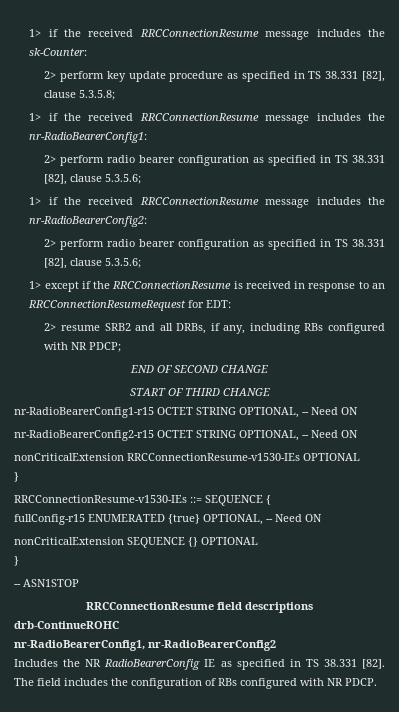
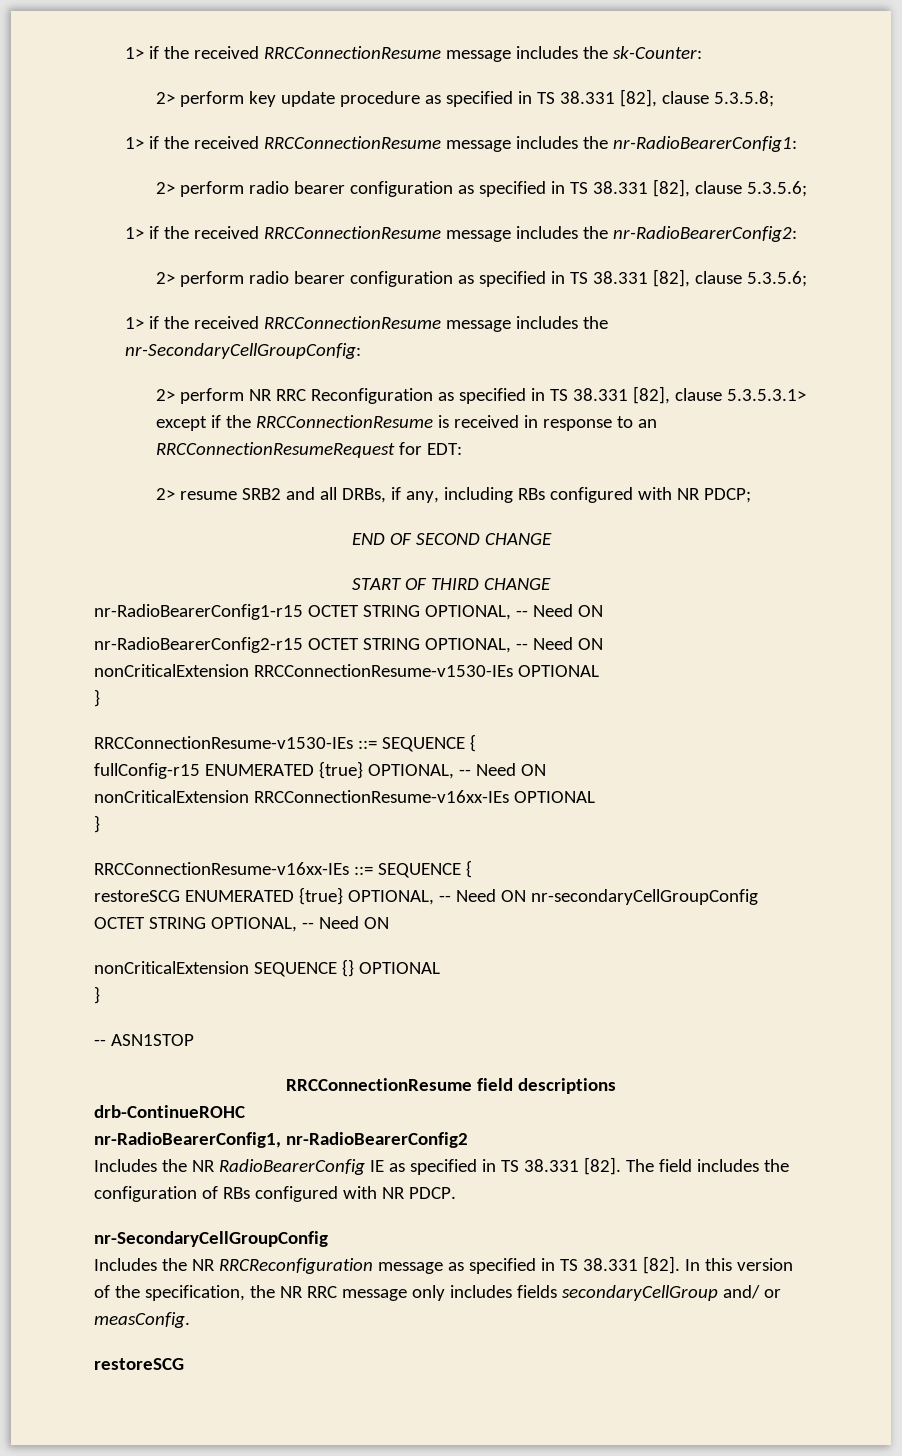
(42, 285) none -> [149,316,609,332] [125,343,362,359] [156,386,807,404] if the received RRCConnectionResume message includes the nr-SecondaryCellGroupConfig: // 2> perform NR RRC Reconfiguration as specified in TS 38.331 [82], clause 5.3.5.3.1>
(322, 518) none -> [94,790,595,803] [94,815,100,833] [94,860,472,878] [94,887,758,905] [94,916,389,932] // nonCriticalExtension RRCConnectionResume-v16xx-IEs OPTIONAL // } // RRCConnectionResume-v16xx-IEs ::= SEQUENCE { // restoreSCG ENUMERATED {true} OPTIONAL, -- Need ON nr-secondaryCellGroupConfig OCTET STRING OPTIONAL, -- Need ON
(377, 682) none -> [94,1231,328,1247] [94,1256,793,1274] [94,1285,781,1301] [94,1312,190,1328] [94,1358,184,1370] // nr-SecondaryCellGroupConfig // Includes the NR RRCReconfiguration message as specified in TS 38.331 [82]. In this version of the specification, the NR RRC message only includes fields secondaryCellGroup and/ or measConfig. // restoreSCG

